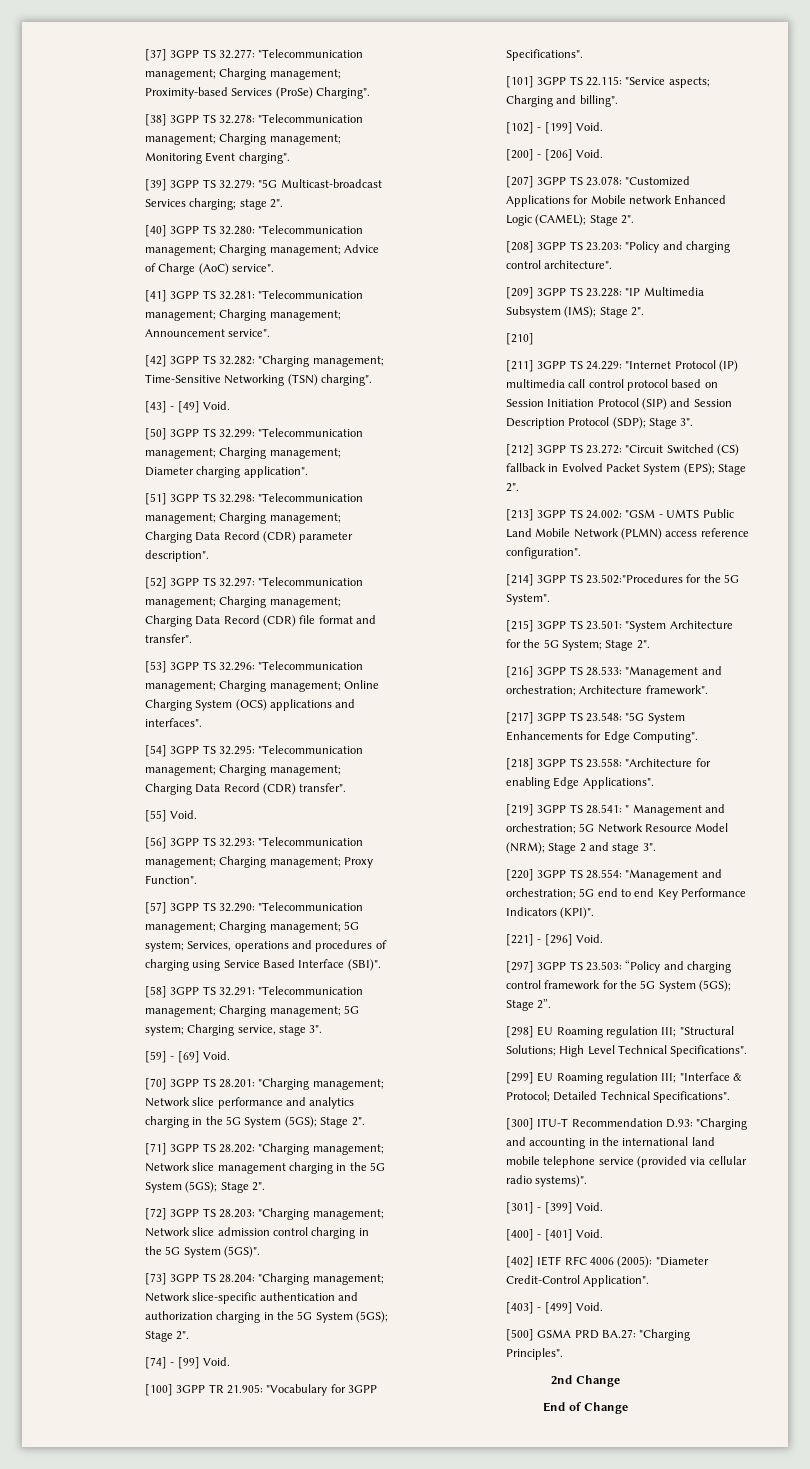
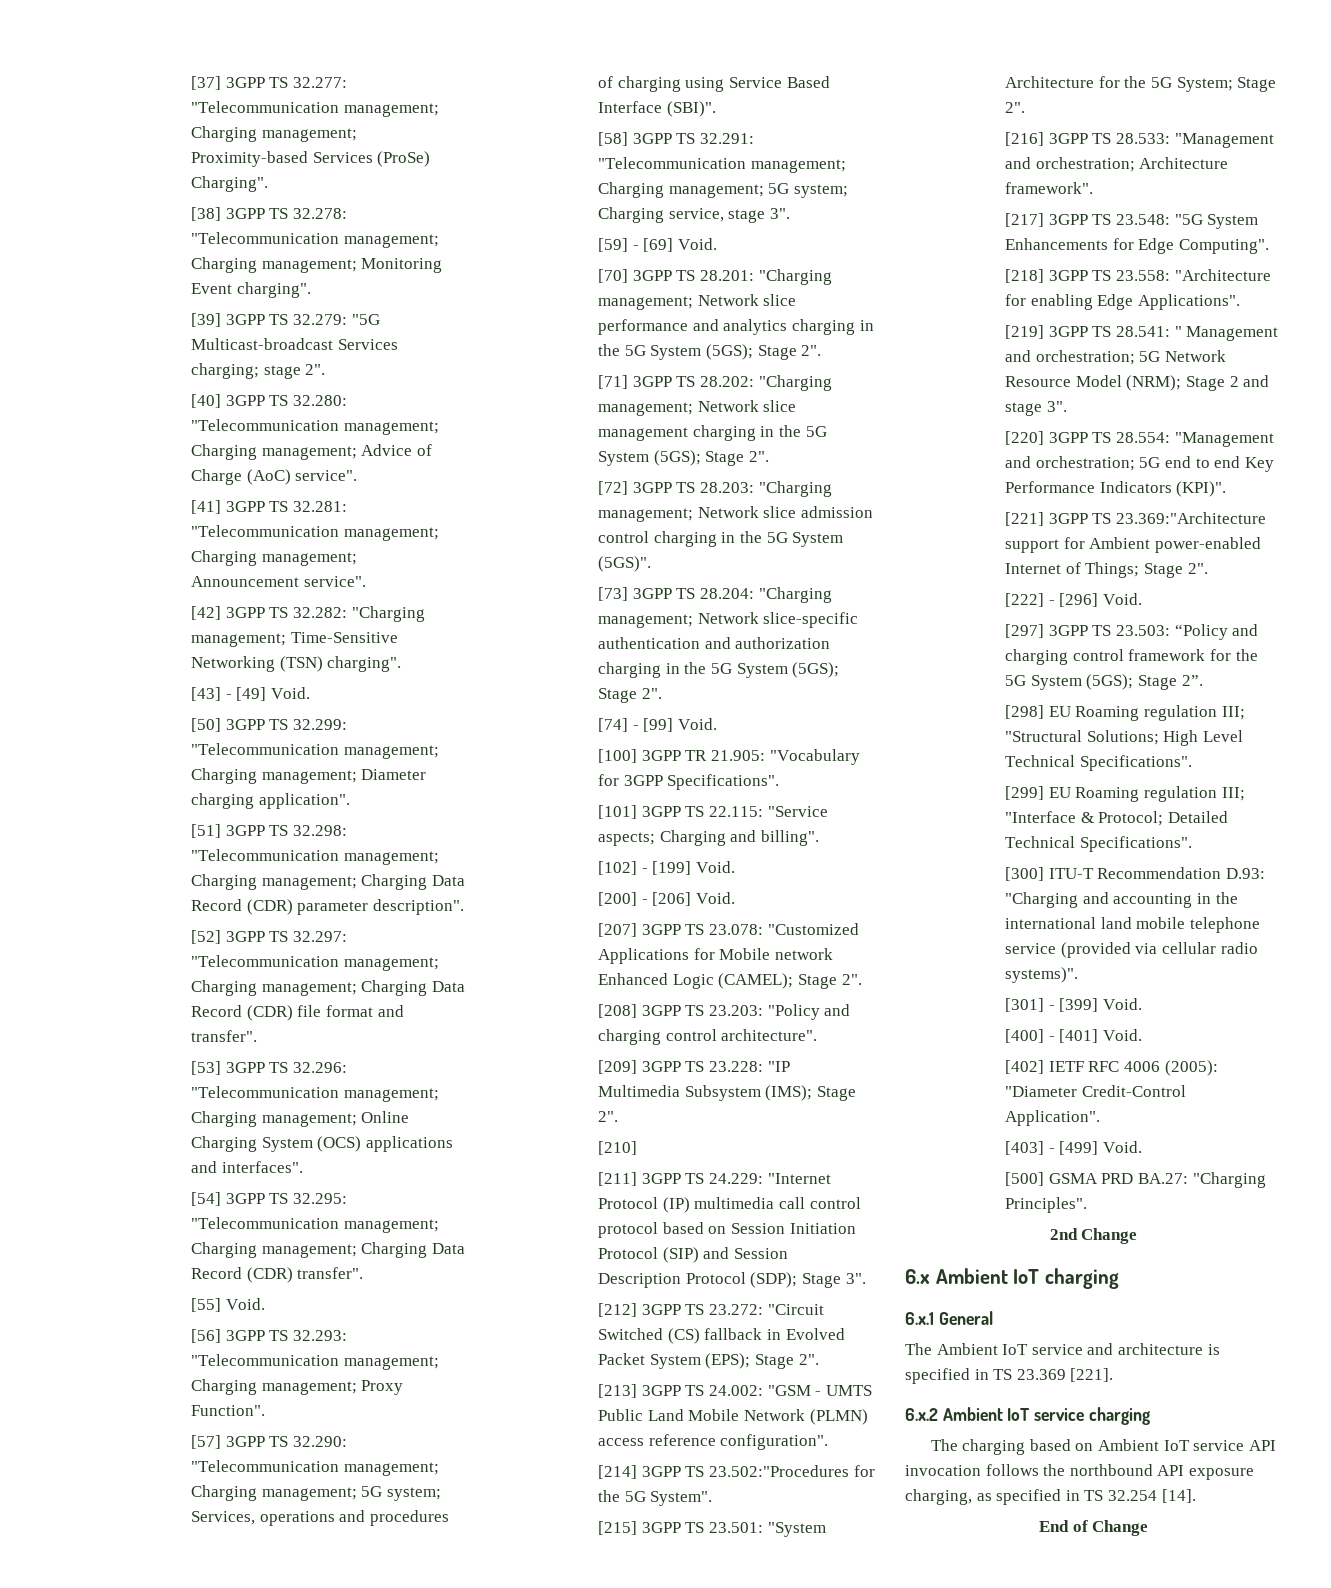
(534, 940) none -> [1048,512,1266,524] [1005,537,1261,553] [1005,562,1208,578] [1005,593,1045,607] 3GPP TS 23.369:"Architecture support for Ambient power-enabled Internet of Things; Stage 2". // [222]
(620, 1381) none -> [905,1268,1119,1289] [905,1311,993,1325] [905,1343,1220,1355] [905,1368,1114,1384] [905,1407,1150,1425] [930,1439,1276,1455] [905,1464,1254,1480] [905,1489,1196,1505] // 6.x Ambient IoT charging // 6.x.1 General // The Ambient IoT service and architecture is specified in TS 23.369 [221]. // 6.x.2 Ambient IoT service charging // The charging based on Ambient IoT service API invocation follows the northbound API exposure charging, as specified in TS 32.254 [14].

